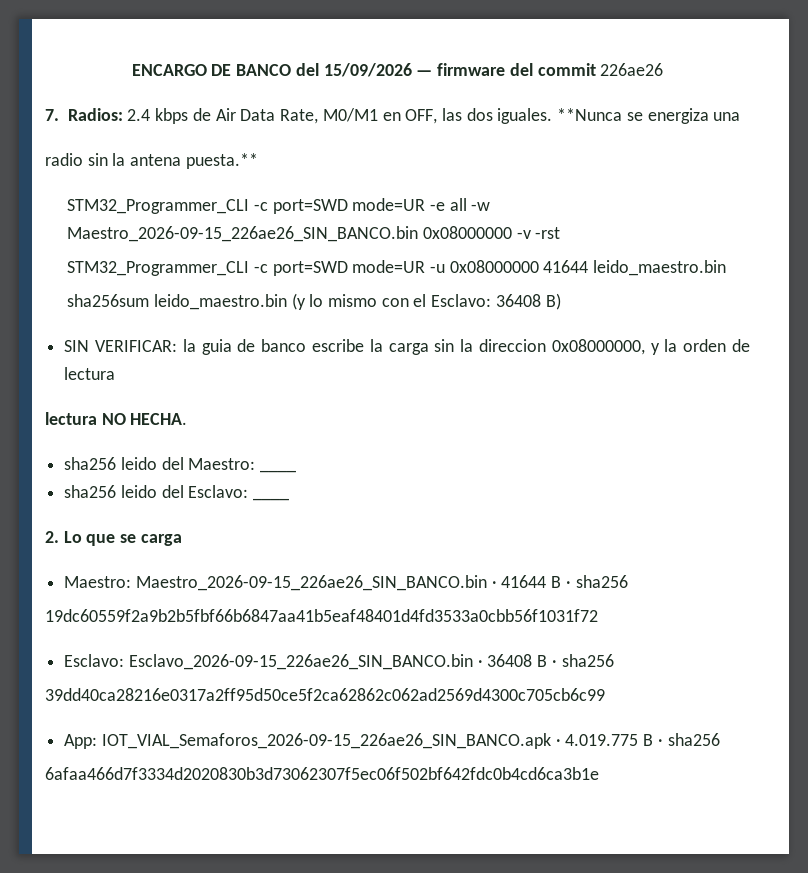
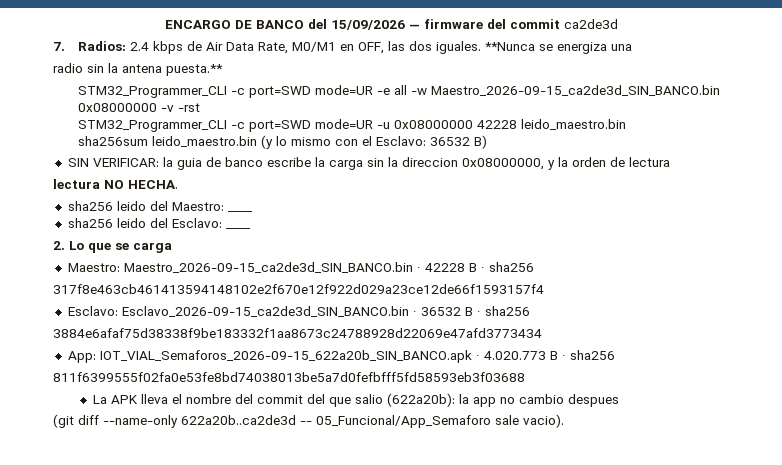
[600,63,664,76] 226ae26 -> [563,19,618,29] ca2de3d
[67,226,419,242] Maestro_2026-09-15_226ae26_SIN_BANCO.bin -> [431,85,721,96] Maestro_2026-09-15_ca2de3d_SIN_BANCO.bin
[543,260,589,273] 41644 -> [477,120,518,129] 42228
[495,294,541,307] 36408 -> [430,137,471,146] 36532
[135,575,628,591] [45,609,598,622] [64,654,614,670] [45,688,605,701] Maestro_2026-09-15_226ae26_SIN_BANCO.bin · 41644 B · sha256 // 19dc60559f2a9b2b5fbf66b6847aa41b5eaf48401d4fd3533a0cbb56f1031f72 // Esclavo: Esclavo_2026-09-15_226ae26_SIN_BANCO.bin · 36408 B · sha256 // 39dd40ca28216e0317a2ff95d50ce5f2ca62862c062ad2569d4300c705cb6c99 -> [123,262,534,273] [53,284,544,294] [67,306,530,317] [53,328,542,338] Maestro_2026-09-15_ca2de3d_SIN_BANCO.bin · 42228 B · sha256 // 317f8e463cb461413594148102e2f670e12f922d029a23ce12de66f1593157f4 // Esclavo: Esclavo_2026-09-15_ca2de3d_SIN_BANCO.bin · 36532 B · sha256 // 3884e6afaf75d38338f9be183332f1aa8673c24788928d22069e47afd3773434
[101,733,720,749] [45,767,599,780] IOT_VIAL_Semaforos_2026-09-15_226ae26_SIN_BANCO.apk · 4.019.775 B · sha256 // 6afaa466d7f3334d2020830b3d73062307f5ec06f502bf642fdc0b4cd6ca3b1e -> [99,350,615,363] [53,372,525,382] [92,393,619,407] [53,414,564,428] IOT_VIAL_Semaforos_2026-09-15_622a20b_SIN_BANCO.apk · 4.020.773 B · sha256 // 811f6399555f02fa0e53fe8bd74038013be5a7d0fefbfff5fd58593eb3f03688 // La APK lleva el nombre del commit del que salio (622a20b): la app no cambio despues // (git diff --name-only 622a20b..ca2de3d -- 05_Funcional/App_Semaforo sale vacio).

